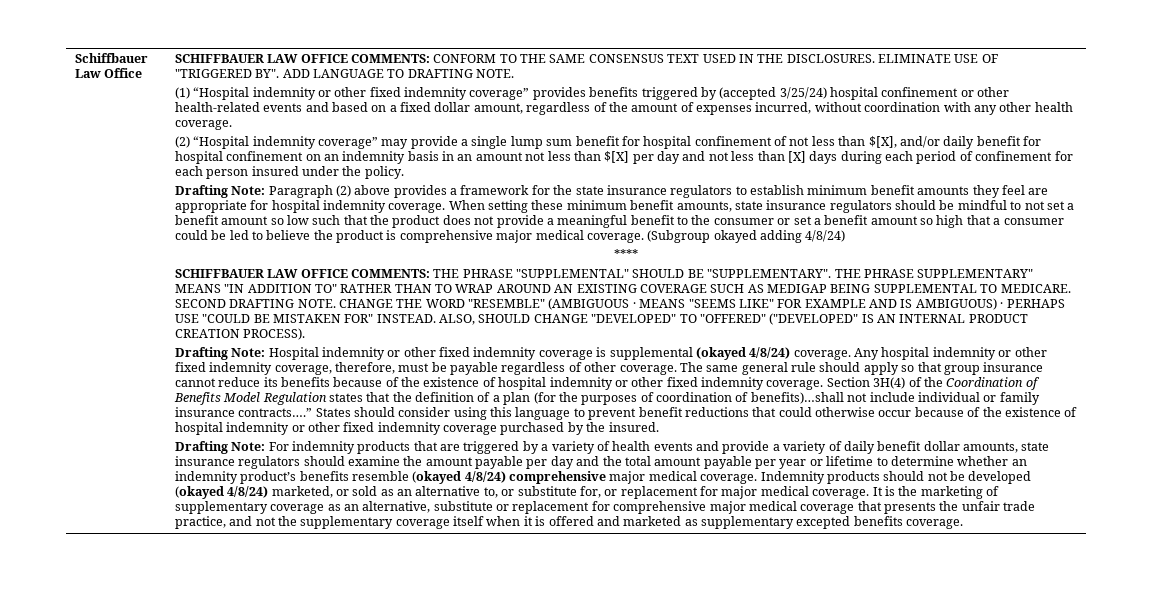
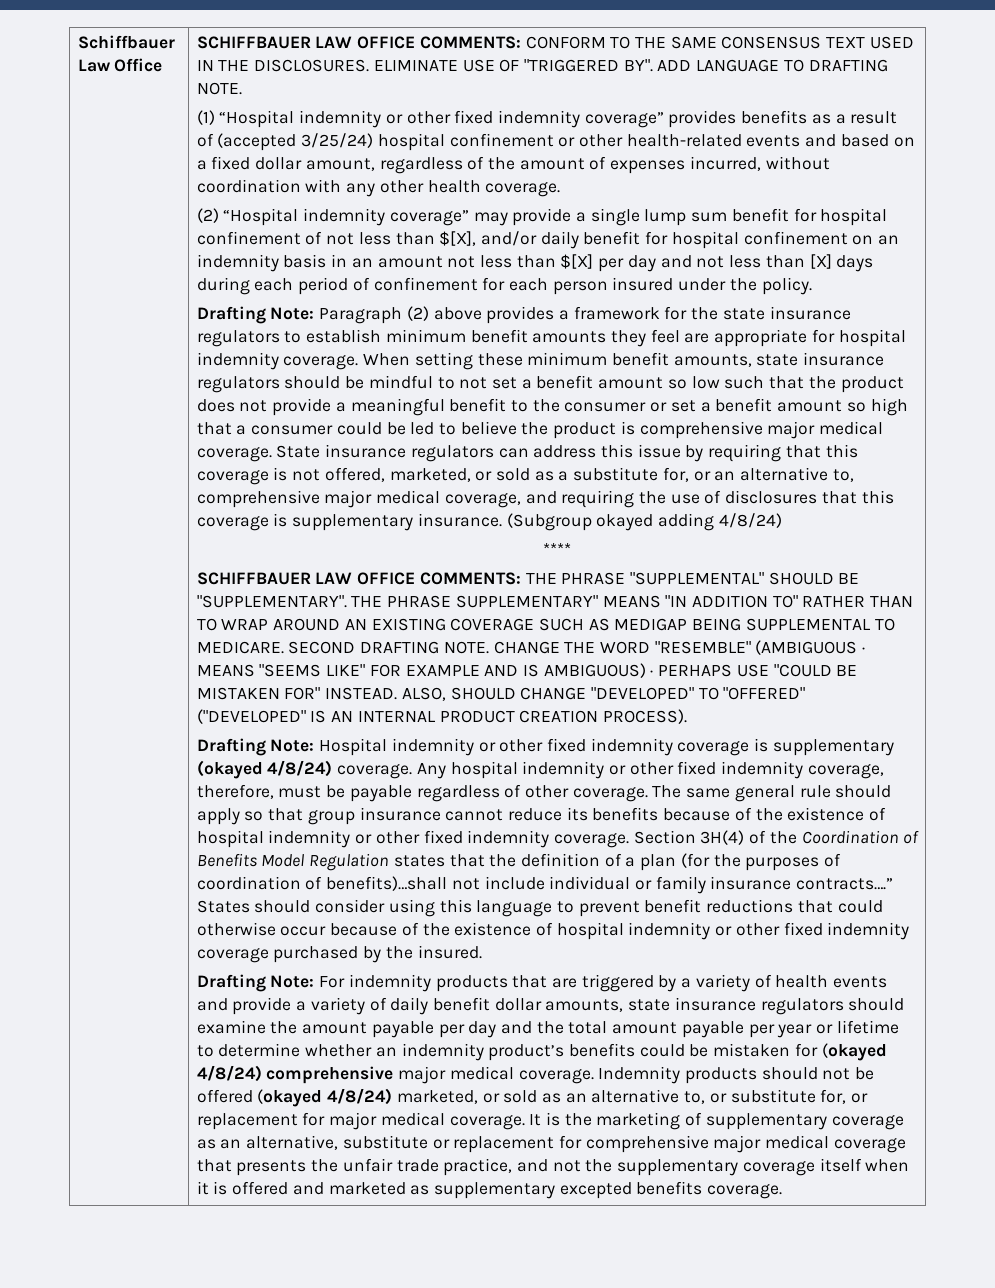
[641,87,717,100] triggered by -> [811,111,898,124] [196,133,214,147] as a result of
(644, 238) none -> [276,444,858,462] [196,467,854,485] [196,490,894,508] [196,513,502,531] State insurance regulators can address this issue by requiring that this coverage is not offered, marketed, or sold as a substitute for, or an alternative to, comprehensive major medical coverage, and requiring the use of disclosures that this coverage is supplementary insurance.
[609,347,693,360] supplemental -> [772,739,894,756] supplementary
[351,471,409,481] resemble -> [639,1043,818,1057] could be mistaken for
[968,471,1032,484] developed -> [196,1089,253,1103] offered

